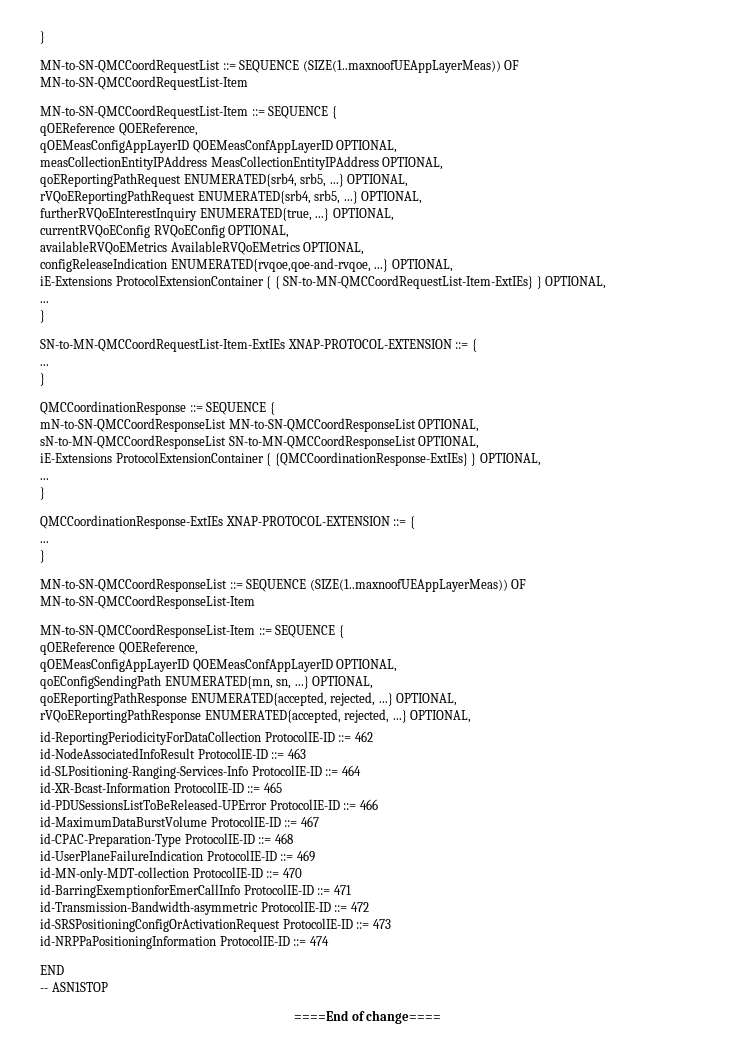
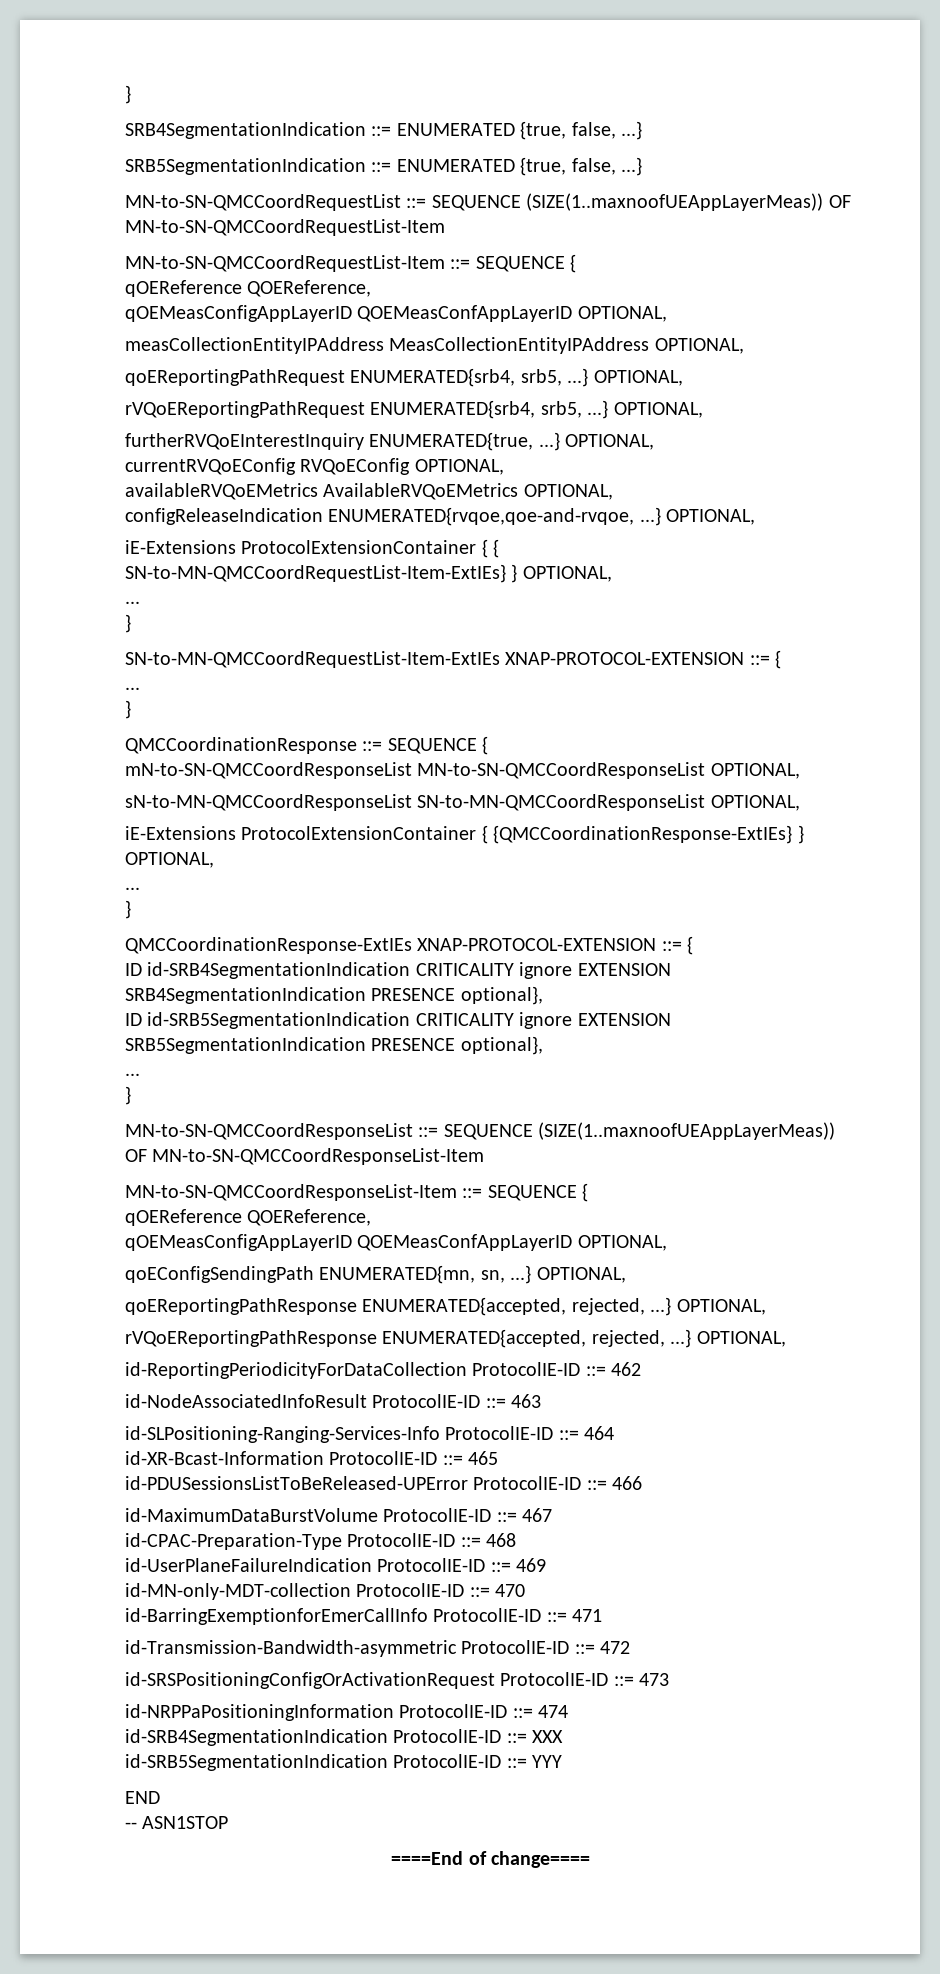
[40,31,45,44] } -> [125,85,131,104] [125,121,642,140] [125,157,642,176] } // SRB4SegmentationIndication ::= ENUMERATED {true, false, ...} // SRB5SegmentationIndication ::= ENUMERATED {true, false, ...}
(415, 522) none -> [125,962,671,979] [125,986,543,1005] [125,1012,671,1029] [125,1036,543,1055] // ID id-SRB4SegmentationIndication CRITICALITY ignore EXTENSION SRB4SegmentationIndication PRESENCE optional}, // ID id-SRB5SegmentationIndication CRITICALITY ignore EXTENSION SRB5SegmentationIndication PRESENCE optional},
(329, 941) none -> [125,1729,564,1746] [125,1754,563,1771] // id-SRB4SegmentationIndication ProtocolIE-ID ::= XXX // id-SRB5SegmentationIndication ProtocolIE-ID ::= YYY

